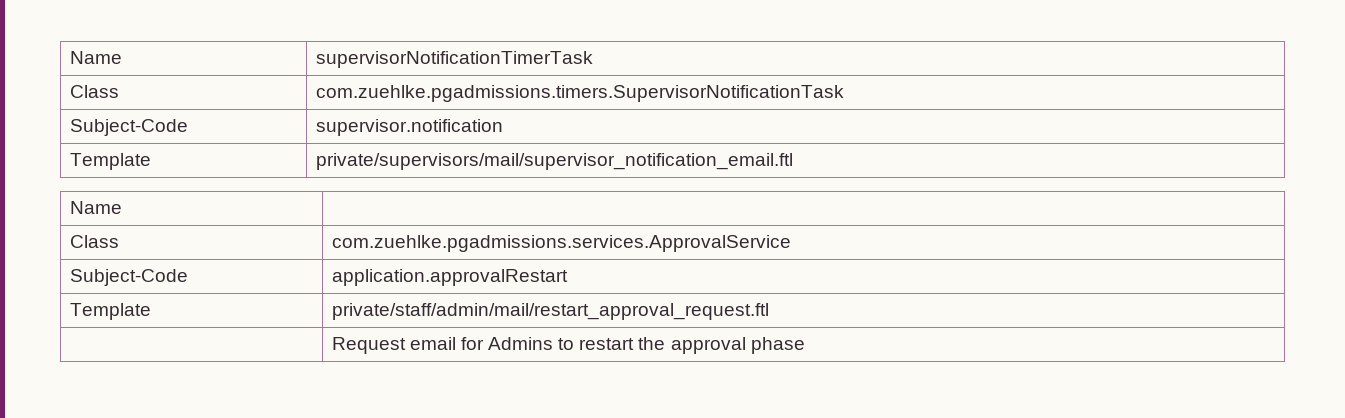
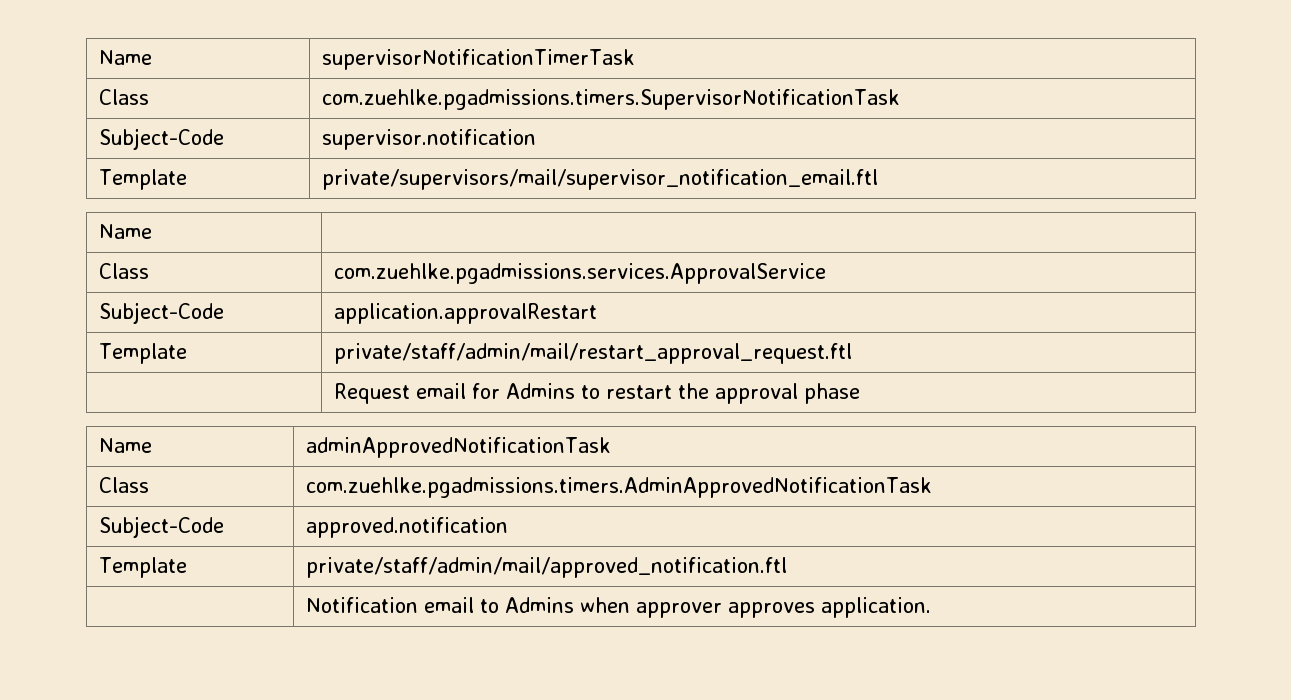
(805, 345) none -> [99,438,153,453] [306,437,612,458] [99,477,150,493] [306,477,933,498] [99,516,225,538] [306,517,509,538] [99,557,188,578] [306,557,788,578] [306,597,932,618] // Name | adminApprovedNotificationTask // Class | com.zuehlke.pgadmissions.timers.AdminApprovedNotificationTask // Subject-Code | approved.notification // Template | private/staff/admin/mail/approved_notification.ftl // | Notification email to Admins when approver approves application.

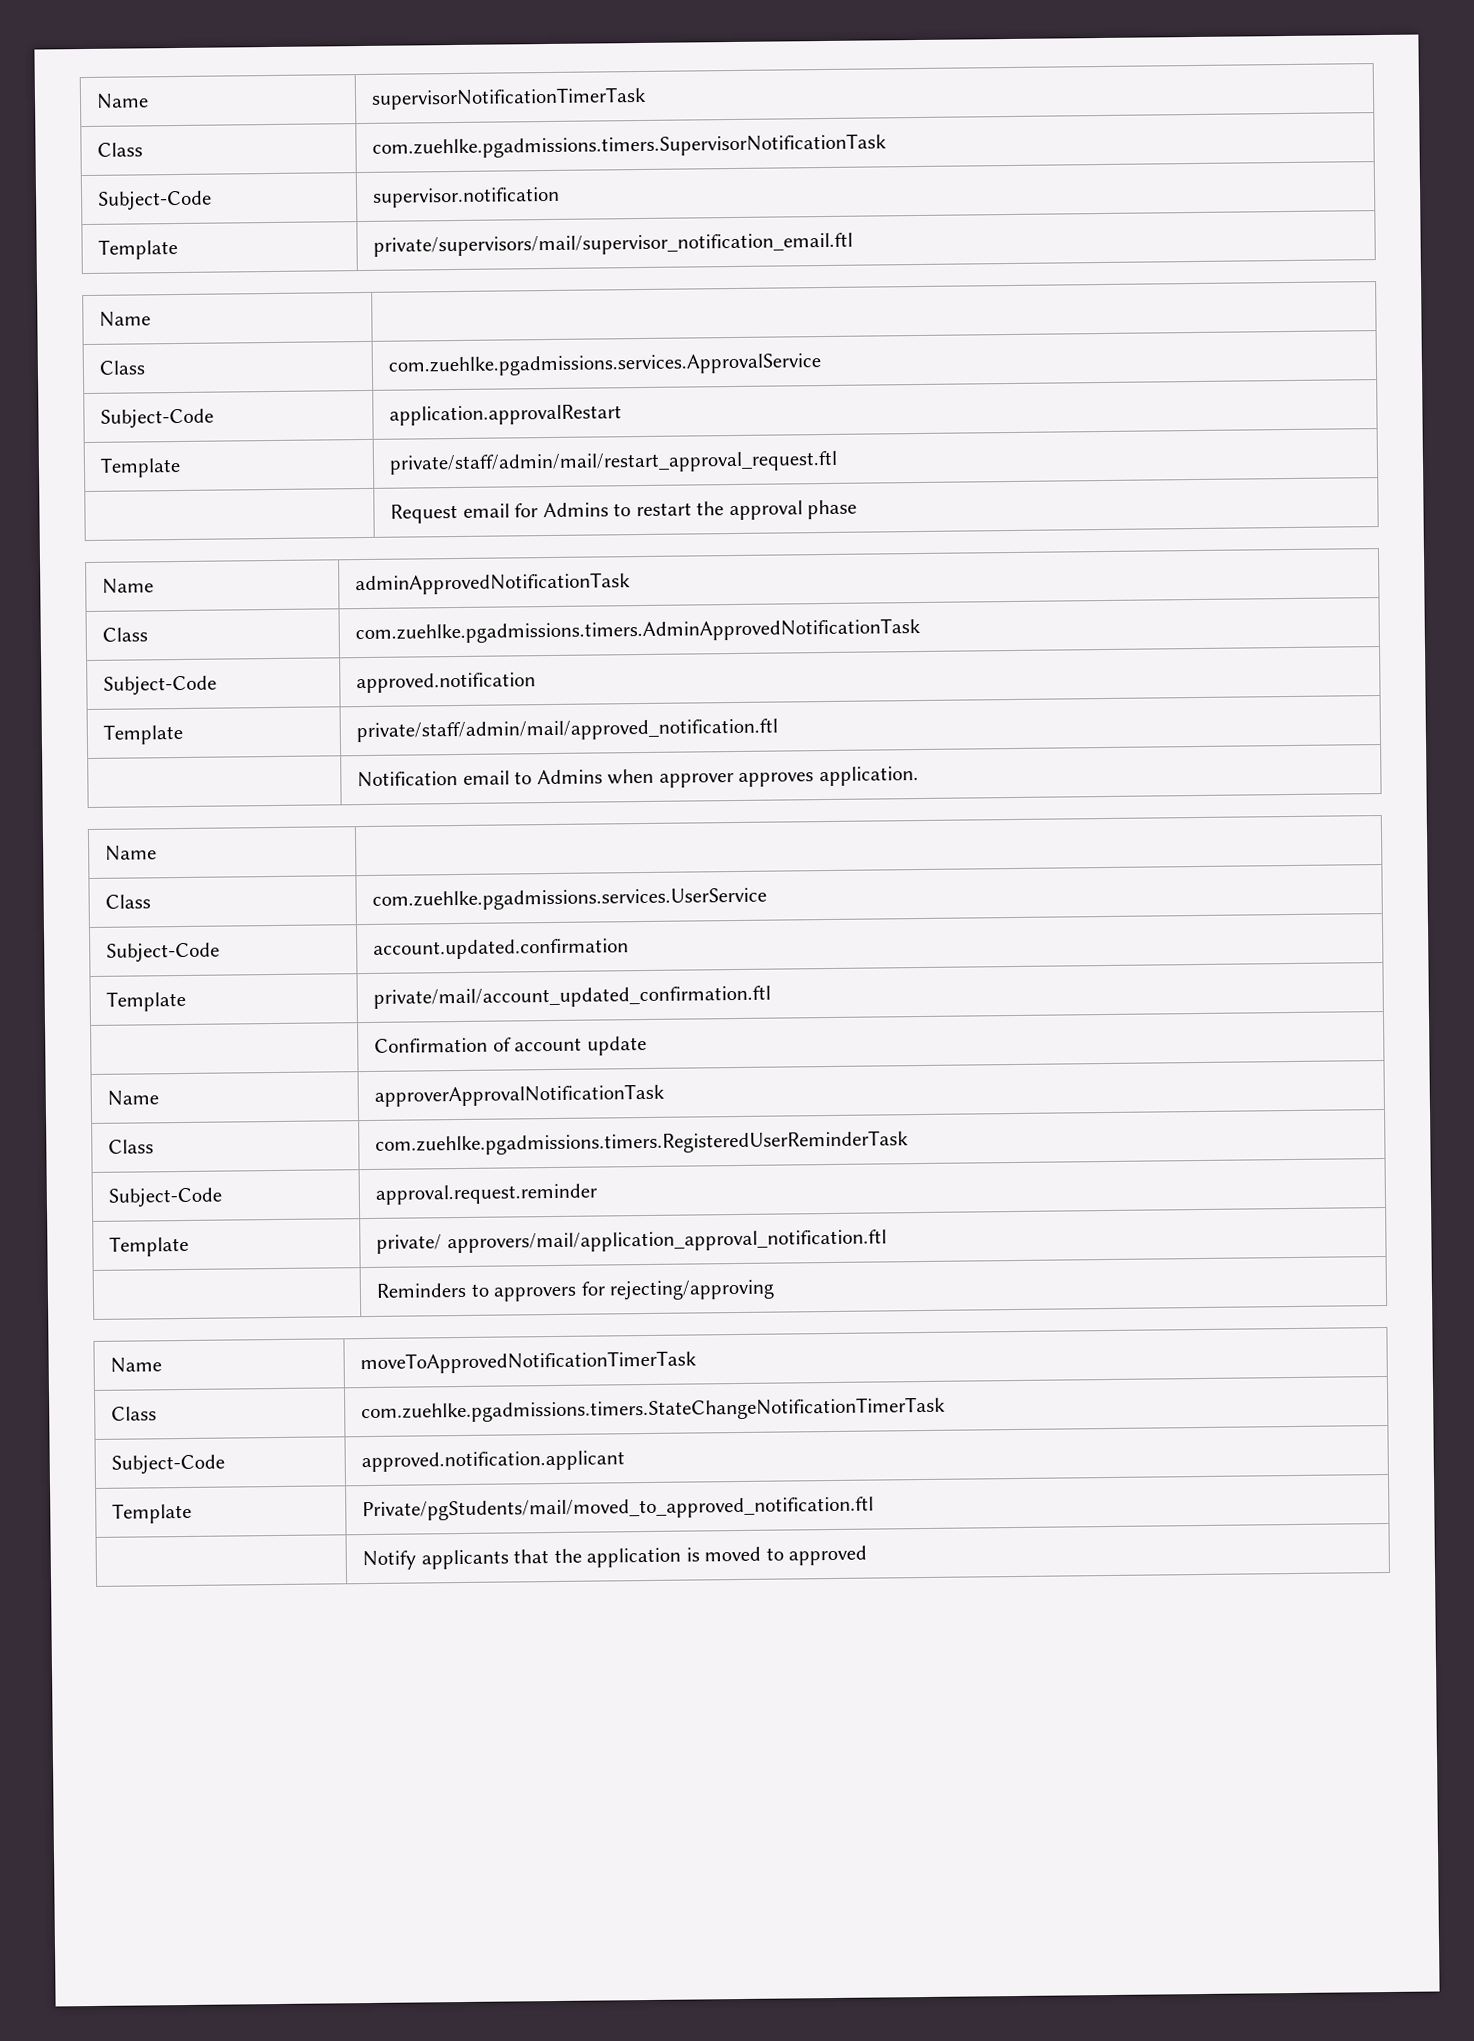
(932, 607) none -> [105,845,158,861] [105,894,152,909] [372,887,768,911] [106,942,221,963] [373,938,630,960] [106,990,187,1012] [373,985,772,1009] [374,1035,647,1056] [107,1090,160,1106] [374,1083,666,1107] [108,1139,155,1154] [375,1130,910,1156] [108,1187,223,1208] [375,1183,598,1205] [109,1235,190,1257] [376,1229,887,1254] [376,1279,776,1302] [110,1357,163,1373] [360,1350,698,1375] [111,1406,158,1421] [361,1396,947,1424] [111,1454,226,1475] [361,1450,626,1473] [112,1502,193,1524] [362,1496,875,1522] [362,1545,868,1571] // Name | // Class | com.zuehlke.pgadmissions.services.UserService // Subject-Code | account.updated.confirmation // Template | private/mail/account_updated_confirmation.ftl // | Confirmation of account update // Name | approverApprovalNotificationTask // Class | com.zuehlke.pgadmissions.timers.RegisteredUserReminderTask // Subject-Code | approval.request.reminder // Template | private/ approvers/mail/application_approval_notification.ftl // | Reminders to approvers for rejecting/approving // Name | moveToApprovedNotificationTimerTask // Class | com.zuehlke.pgadmissions.timers.StateChangeNotificationTimerTask // Subject-Code | approved.notification.applicant // Template | Private/pgStudents/mail/moved_to_approved_notification.ftl // | Notify applicants that the application is moved to approved

